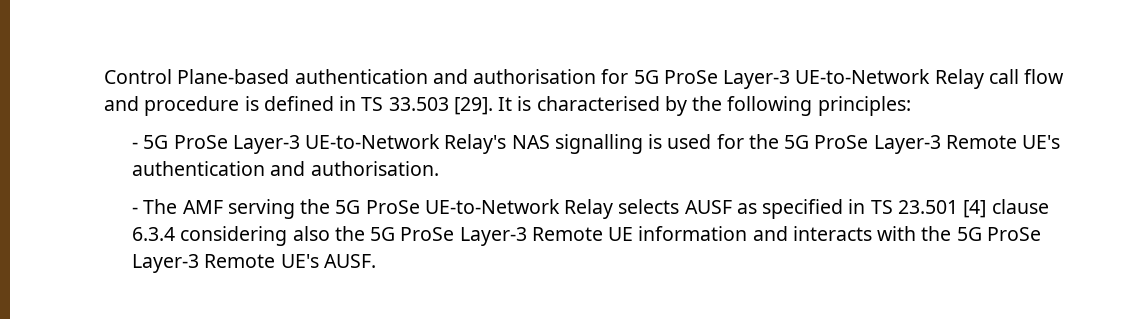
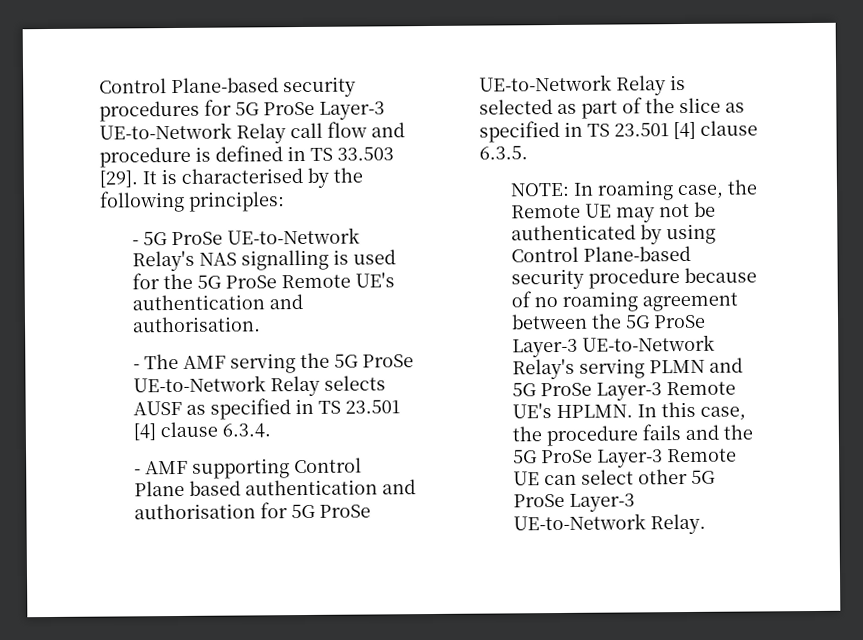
[104,69,597,84] Control Plane-based authentication and authorisation -> [99,76,356,98] [99,100,200,122] Control Plane-based security procedures
[232,135,300,154] Layer-3 -> (223, 238) none
[873,135,941,154] Layer-3 -> (277, 282) none
[132,226,330,246] 6.3.4 considering also -> [221,423,271,438] [133,457,362,479] [133,479,416,497] [133,502,371,520] [478,74,686,96] [478,97,745,119] [478,120,758,143] [478,145,528,160] [510,179,759,201] [511,201,717,223] [511,223,717,245] [511,245,692,263] [511,267,758,290] [511,291,739,312] [511,313,707,330] [512,334,716,358] [512,357,744,380] [512,381,737,401] [512,401,747,421] [512,424,720,447] 6.3.4. // - AMF supporting Control Plane based authentication and authorisation for 5G ProSe UE-to-Network Relay is selected as part of the slice as specified in TS 23.501 [4] clause 6.3.5. // NOTE: In roaming case, the Remote UE may not be authenticated by using Control Plane-based security procedure because of no roaming agreement between the 5G ProSe Layer-3 UE-to-Network Relay's serving PLMN and 5G ProSe Layer-3 Remote UE's HPLMN. In this case, the procedure fails and
[638,226,1041,241] [132,254,376,273] information and interacts with the 5G ProSe Layer-3 Remote UE's AUSF. -> [544,468,717,486] [513,493,636,512] [513,513,707,535] can select other 5G ProSe Layer-3 UE-to-Network Relay.

